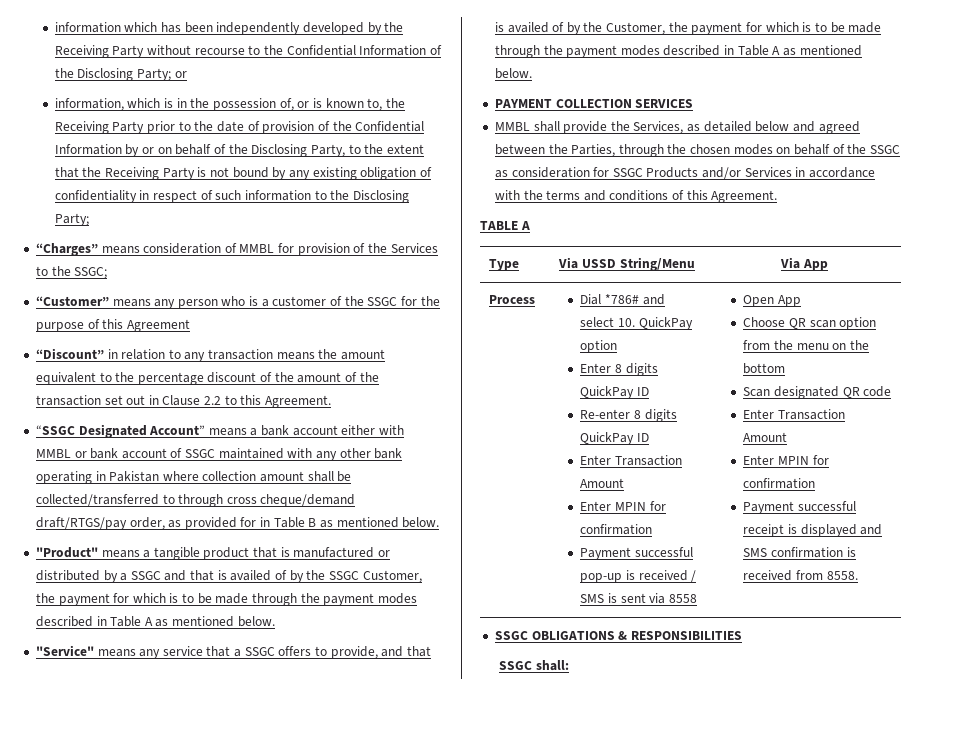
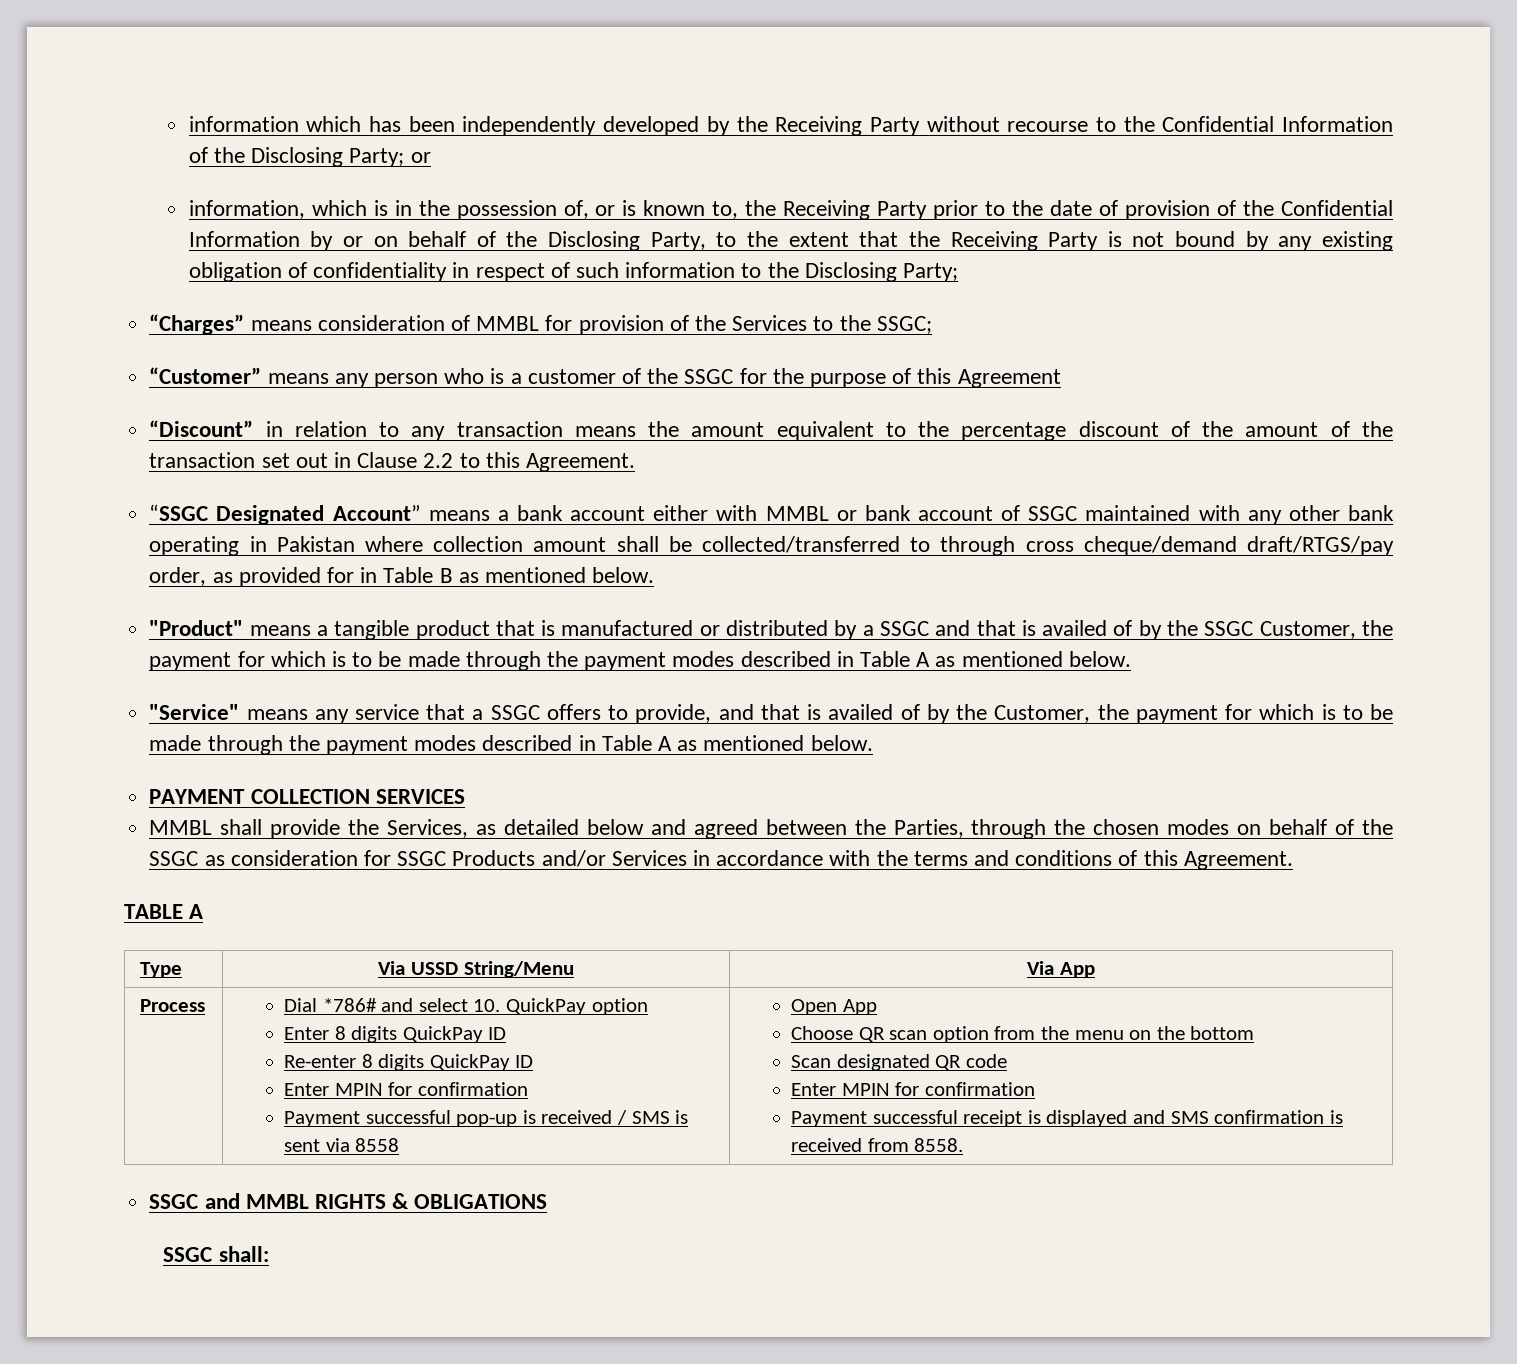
[580,455,682,466] [580,478,625,488] // Enter Transaction Amount -> (534, 1061) none
[743,409,845,420] [743,432,788,442] // Enter Transaction Amount -> (1007, 1061) none
(528, 635) none -> [204,1193,410,1209] and MMBL RIGHTS &
[618,631,742,640] & RESPONSIBILITIES -> (548, 1201) none

